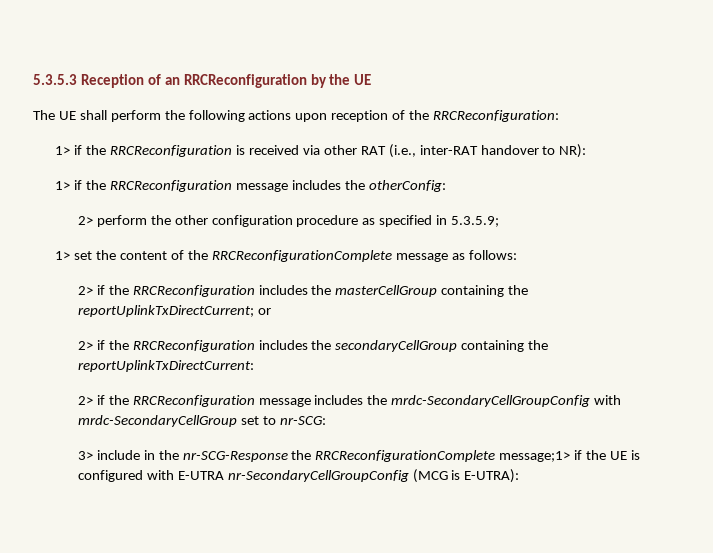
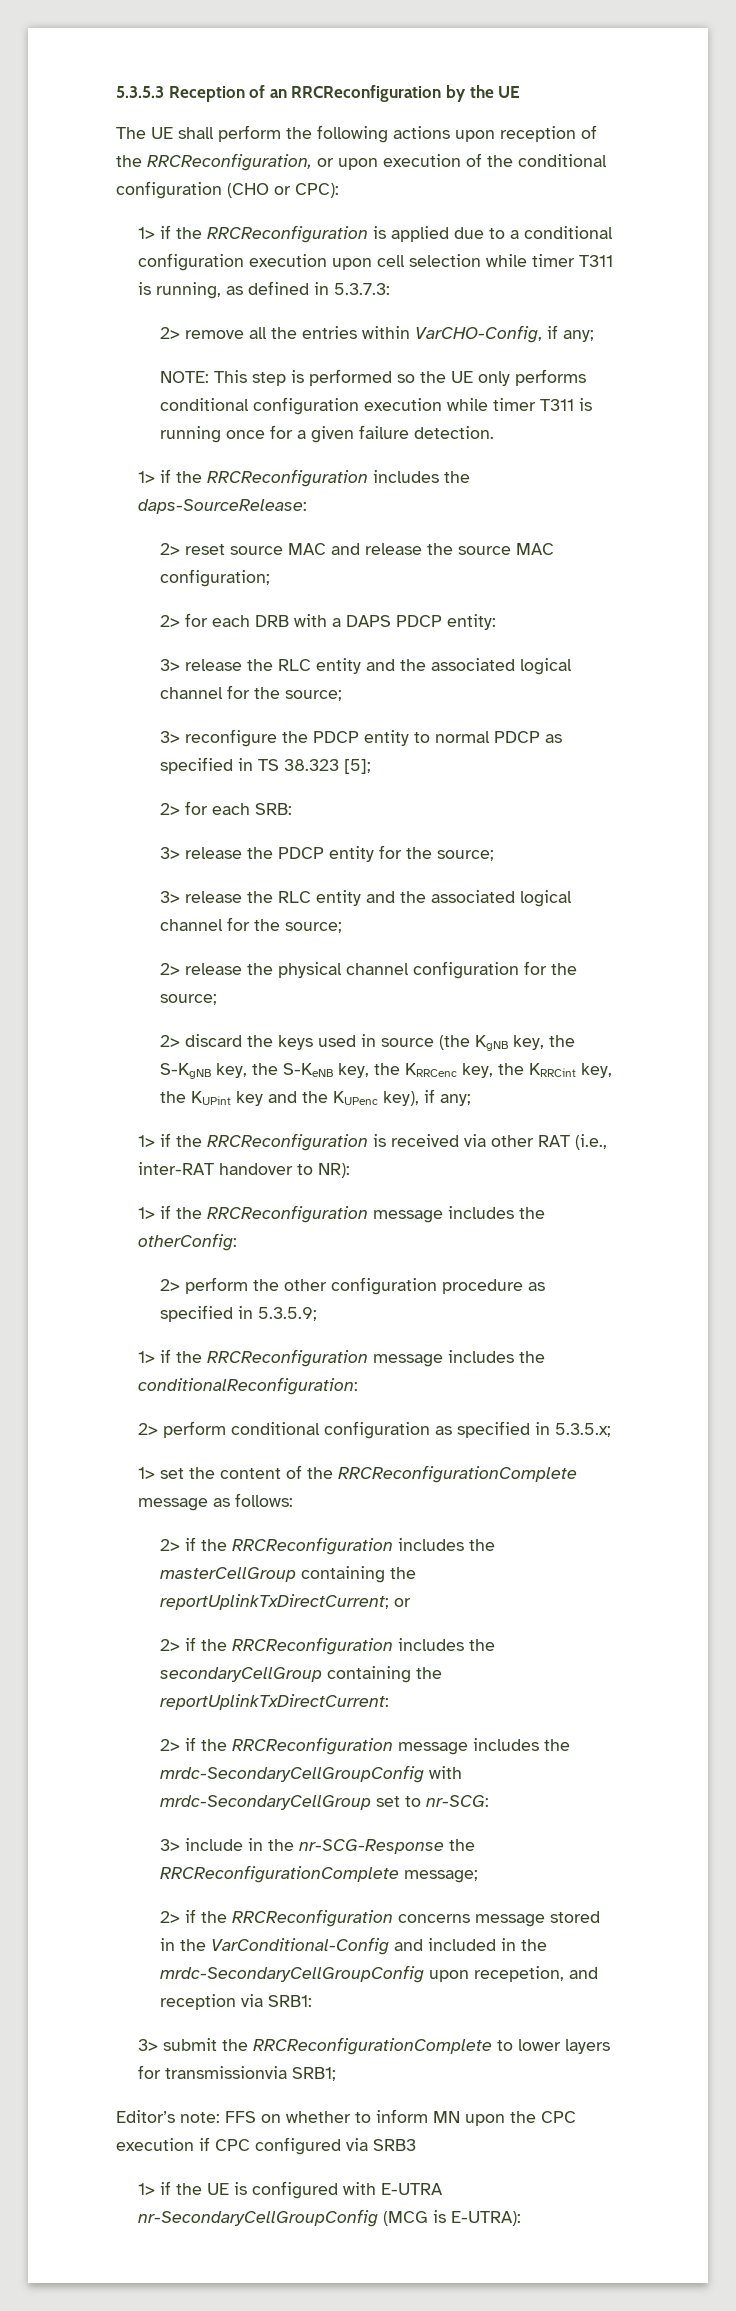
[433,110,560,122] RRCReconfiguration: -> [147,153,607,171] [116,181,339,199] [138,225,614,243] [138,253,614,271] [138,281,391,299] [160,325,595,343] [160,369,587,386] [160,397,593,415] [160,425,495,443] [138,469,471,487] [138,499,308,514] [160,543,555,555] [160,569,271,587] [160,613,497,630] [160,658,573,675] [160,685,343,701] [160,729,563,747] [160,757,372,774] [160,801,293,815] [160,845,495,862] [160,890,573,907] [160,917,343,933] [160,961,578,979] [160,994,218,1005] [160,1034,576,1051] [160,1063,613,1079] [160,1089,472,1106] RRCReconfiguration, or upon execution of the conditional configuration (CHO or CPC): // 1> if the RRCReconfiguration is applied due to a conditional configuration execution upon cell selection while timer T311 is running, as defined in 5.3.7.3: // 2> remove all the entries within VarCHO-Config, if any; // NOTE: This step is performed so the UE only performs conditional configuration execution while timer T311 is running once for a given failure detection. // 1> if the RRCReconfiguration includes the daps-SourceRelease: // 2> reset source MAC and release the source MAC configuration; // 2> for each DRB with a DAPS PDCP entity: // 3> release the RLC entity and the associated logical channel for the source; // 3> reconfigure the PDCP entity to normal PDCP as specified in TS 38.323 [5]; // 2> for each SRB: // 3> release the PDCP entity for the source; // 3> release the RLC entity and the associated logical channel for the source; // 2> release the physical channel configuration for the source; // 2> discard the keys used in source (the KgNB key, the S-KgNB key, the S-KeNB key, the KRRCenc key, the KRRCint key, the KUPint key and the KUPenc key), if any;
(500, 221) none -> [138,1349,546,1367] [138,1377,359,1395] [138,1421,612,1439] // 1> if the RRCReconfiguration message includes the conditionalReconfiguration: // 2> perform conditional configuration as specified in 5.3.5.x;
[499,451,571,462] message;1> -> [404,1870,479,1883] [160,1909,601,1927] [160,1937,548,1955] [160,1965,599,1983] [160,1994,313,2010] [138,2037,611,2055] [138,2065,337,2081] [116,2109,576,2126] [116,2137,416,2155] [138,2183,156,2195] message; // 2> if the RRCReconfiguration concerns message stored in the VarConditional-Config and included in the mrdc-SecondaryCellGroupConfig upon recepetion, and reception via SRB1: // 3> submit the RRCReconfigurationComplete to lower layers for transmissionvia SRB1; // Editor’s note: FFS on whether to inform MN upon the CPC execution if CPC configured via SRB3 // 1>

